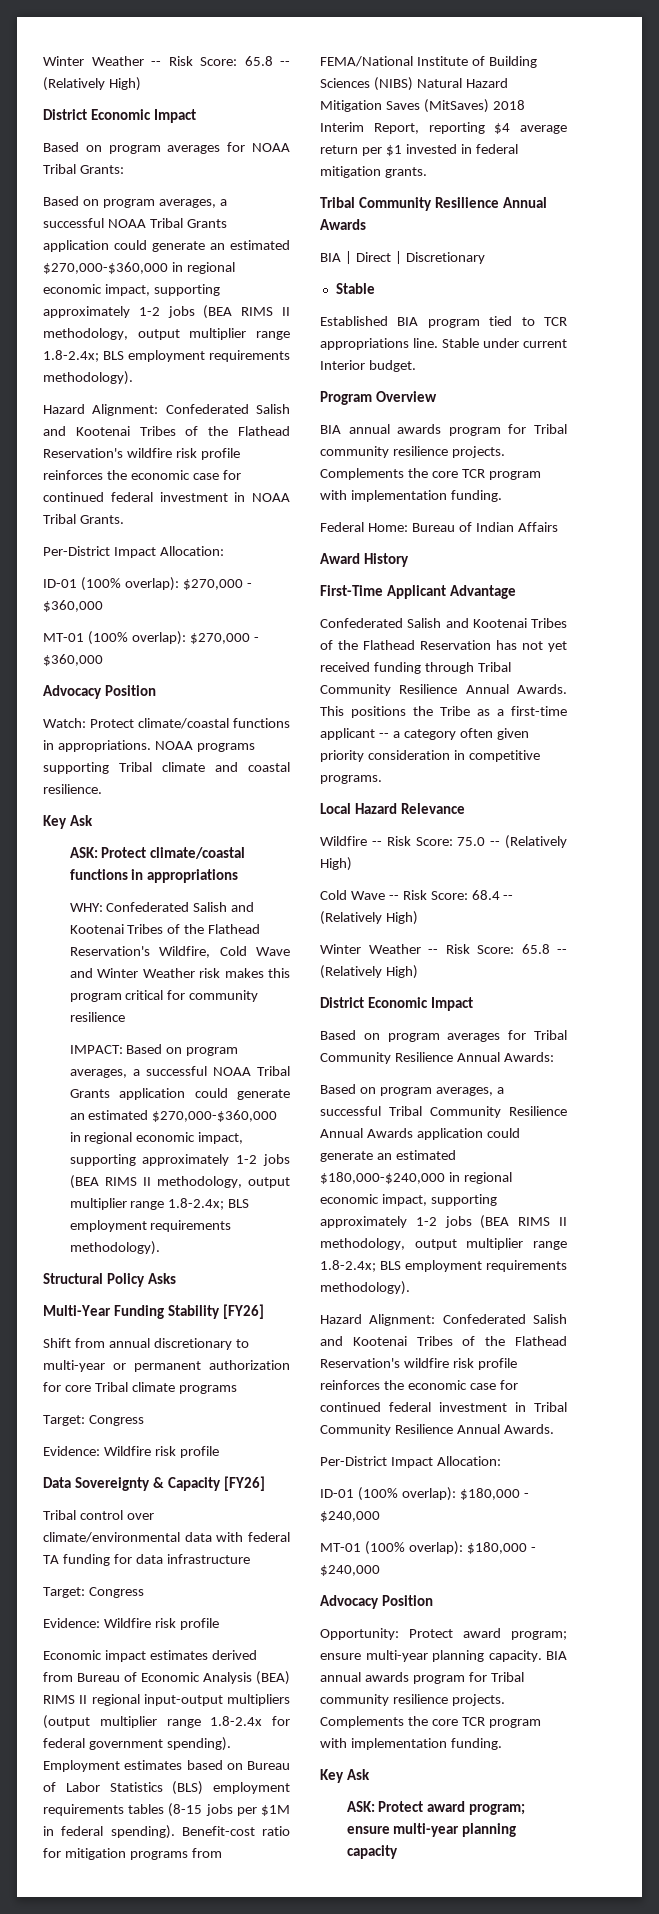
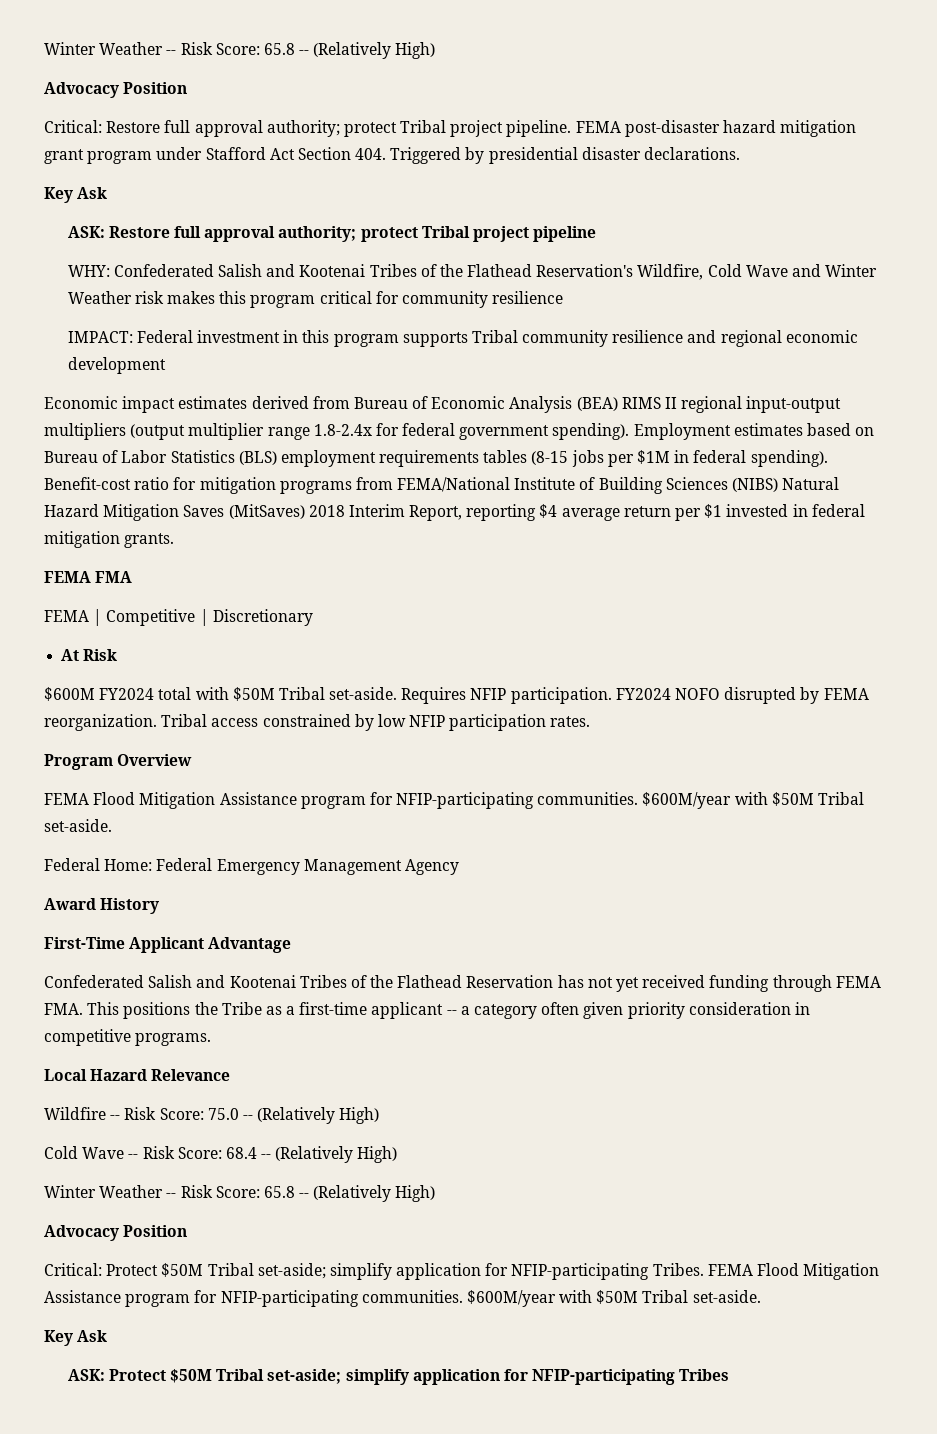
[43,56,290,66] [43,77,141,91] [43,109,196,123] [43,142,290,154] [43,164,124,174] [43,196,227,208] [43,218,227,228] [43,240,290,252] [43,262,235,274] [43,284,220,296] [43,305,290,319] [43,328,290,340] [43,350,290,362] [43,371,133,385] [43,404,290,416] [43,426,291,436] [43,448,240,460] [43,470,241,480] [43,492,290,502] [43,514,124,524] [43,546,224,558] [43,577,252,591] [43,600,103,612] [43,631,259,645] [43,654,103,666] [43,685,156,699] [43,718,290,729] [43,740,255,752] [43,762,290,774] [43,784,102,794] [43,815,93,829] [69,847,246,859] [69,869,239,883] Winter Weather -- Risk Score: 65.8 -- (Relatively High) // District Economic Impact // Based on program averages for NOAA Tribal Grants: // Based on program averages, a successful NOAA Tribal Grants application could generate an estimated $270,000-$360,000 in regional economic impact, supporting approximately 1-2 jobs (BEA RIMS II methodology, output multiplier range 1.8-2.4x; BLS employment requirements methodology). // Hazard Alignment: Confederated Salish and Kootenai Tribes of the Flathead Reservation's wildfire risk profile reinforces the economic case for continued federal investment in NOAA Tribal Grants. // Per-District Impact Allocation: // ID-01 (100% overlap): $270,000 - $360,000 // MT-01 (100% overlap): $270,000 - $360,000 // Advocacy Position // Watch: Protect climate/coastal functions in appropriations. NOAA programs supporting Tribal climate and coastal resilience. // Key Ask // ASK: Protect climate/coastal functions in appropriations -> [44,42,436,59] [44,82,188,98] [44,120,857,137] [44,147,741,164] [44,187,108,203] [67,226,597,242] Winter Weather -- Risk Score: 65.8 -- (Relatively High) // Advocacy Position // Critical: Restore full approval authority; protect Tribal project pipeline. FEMA post-disaster hazard mitigation grant program under Stafford Act Section 404. Triggered by presidential disaster declarations. // Key Ask // ASK: Restore full approval authority; protect Tribal project pipeline
[126,1044,239,1056] [69,1066,290,1078] [69,1088,290,1100] [69,1110,278,1122] [69,1132,244,1144] [69,1154,290,1166] [69,1175,290,1189] [69,1198,250,1210] [69,1220,232,1232] [69,1241,160,1255] [43,1273,176,1287] [43,1304,264,1319] [43,1338,249,1350] [43,1360,290,1372] [43,1382,237,1394] [43,1415,144,1426] [43,1446,219,1458] [43,1476,265,1491] [43,1510,154,1520] [43,1532,290,1543] [43,1554,250,1566] [43,1587,144,1598] [43,1618,219,1630] Based on program averages, a successful NOAA Tribal Grants application could generate an estimated $270,000-$360,000 in regional economic impact, supporting approximately 1-2 jobs (BEA RIMS II methodology, output multiplier range 1.8-2.4x; BLS employment requirements methodology). // Structural Policy Asks // Multi-Year Funding Stability [FY26] // Shift from annual discretionary to multi-year or permanent authorization for core Tribal climate programs // Target: Congress // Evidence: Wildfire risk profile // Data Sovereignty & Capacity [FY26] // Tribal control over climate/environmental data with federal TA funding for data infrastructure // Target: Congress // Evidence: Wildfire risk profile -> [136,330,858,347] [67,357,166,374] Federal investment in this program supports Tribal community resilience and regional economic development
[320,197,547,211] [320,219,366,230] [320,251,485,264] [335,283,375,294] [320,316,567,328] [320,338,567,350] [320,360,416,372] [320,391,437,405] [320,424,567,436] [320,446,505,458] [320,468,541,480] [320,490,502,502] [320,522,558,532] Tribal Community Resilience Annual Awards // BIA | Direct | Discretionary // Stable // Established BIA program tied to TCR appropriations line. Stable under current Interior budget. // Program Overview // BIA annual awards program for Tribal community resilience projects. Complements the core TCR program with implementation funding. // Federal Home: Bureau of Indian Affairs -> [44,571,133,583] [44,609,313,626] [61,649,118,661] [44,687,869,704] [44,714,591,731] [44,754,193,770] [44,792,865,809] [44,819,112,832] [44,858,459,875] FEMA FMA // FEMA | Competitive | Discretionary // At Risk // $600M FY2024 total with $50M Tribal set-aside. Requires NFIP participation. FY2024 NOFO disrupted by FEMA reorganization. Tribal access constrained by low NFIP participation rates. // Program Overview // FEMA Flood Mitigation Assistance program for NFIP-participating communities. $600M/year with $50M Tribal set-aside. // Federal Home: Federal Emergency Management Agency
[477,662,511,672] [320,684,567,696] Tribal Community Resilience Annual Awards. -> [835,976,881,988] [44,1003,83,1015] FEMA FMA.
[320,997,473,1011] [320,1030,567,1042] [320,1052,554,1064] [320,1084,504,1096] [320,1106,567,1118] [320,1128,520,1140] [320,1150,456,1162] [320,1172,512,1184] [320,1194,497,1206] [320,1215,567,1229] [320,1238,567,1250] [320,1260,567,1272] [320,1281,410,1295] [320,1314,567,1326] [320,1336,567,1346] [320,1358,517,1370] [320,1380,518,1390] [320,1402,567,1412] [320,1424,554,1436] [320,1456,501,1468] [320,1487,529,1501] [320,1511,380,1522] [320,1541,536,1555] [320,1565,380,1576] [320,1595,433,1609] [320,1628,567,1640] [320,1650,567,1662] [320,1672,524,1684] [320,1694,505,1706] [320,1716,541,1728] [320,1738,502,1750] [320,1769,370,1783] [346,1801,526,1815] [346,1823,517,1837] [346,1845,398,1859] District Economic Impact // Based on program averages for Tribal Community Resilience Annual Awards: // Based on program averages, a successful Tribal Community Resilience Annual Awards application could generate an estimated $180,000-$240,000 in regional economic impact, supporting approximately 1-2 jobs (BEA RIMS II methodology, output multiplier range 1.8-2.4x; BLS employment requirements methodology). // Hazard Alignment: Confederated Salish and Kootenai Tribes of the Flathead Reservation's wildfire risk profile reinforces the economic case for continued federal investment in Tribal Community Resilience Annual Awards. // Per-District Impact Allocation: // ID-01 (100% overlap): $180,000 - $240,000 // MT-01 (100% overlap): $180,000 - $240,000 // Advocacy Position // Opportunity: Protect award program; ensure multi-year planning capacity. BIA annual awards program for Tribal community resilience projects. Complements the core TCR program with implementation funding. // Key Ask // ASK: Protect award program; ensure multi-year planning capacity -> [44,1225,188,1241] [44,1263,880,1280] [44,1290,761,1307] [44,1330,108,1346] [67,1369,730,1385] Advocacy Position // Critical: Protect $50M Tribal set-aside; simplify application for NFIP-participating Tribes. FEMA Flood Mitigation Assistance program for NFIP-participating communities. $600M/year with $50M Tribal set-aside. // Key Ask // ASK: Protect $50M Tribal set-aside; simplify application for NFIP-participating Tribes

